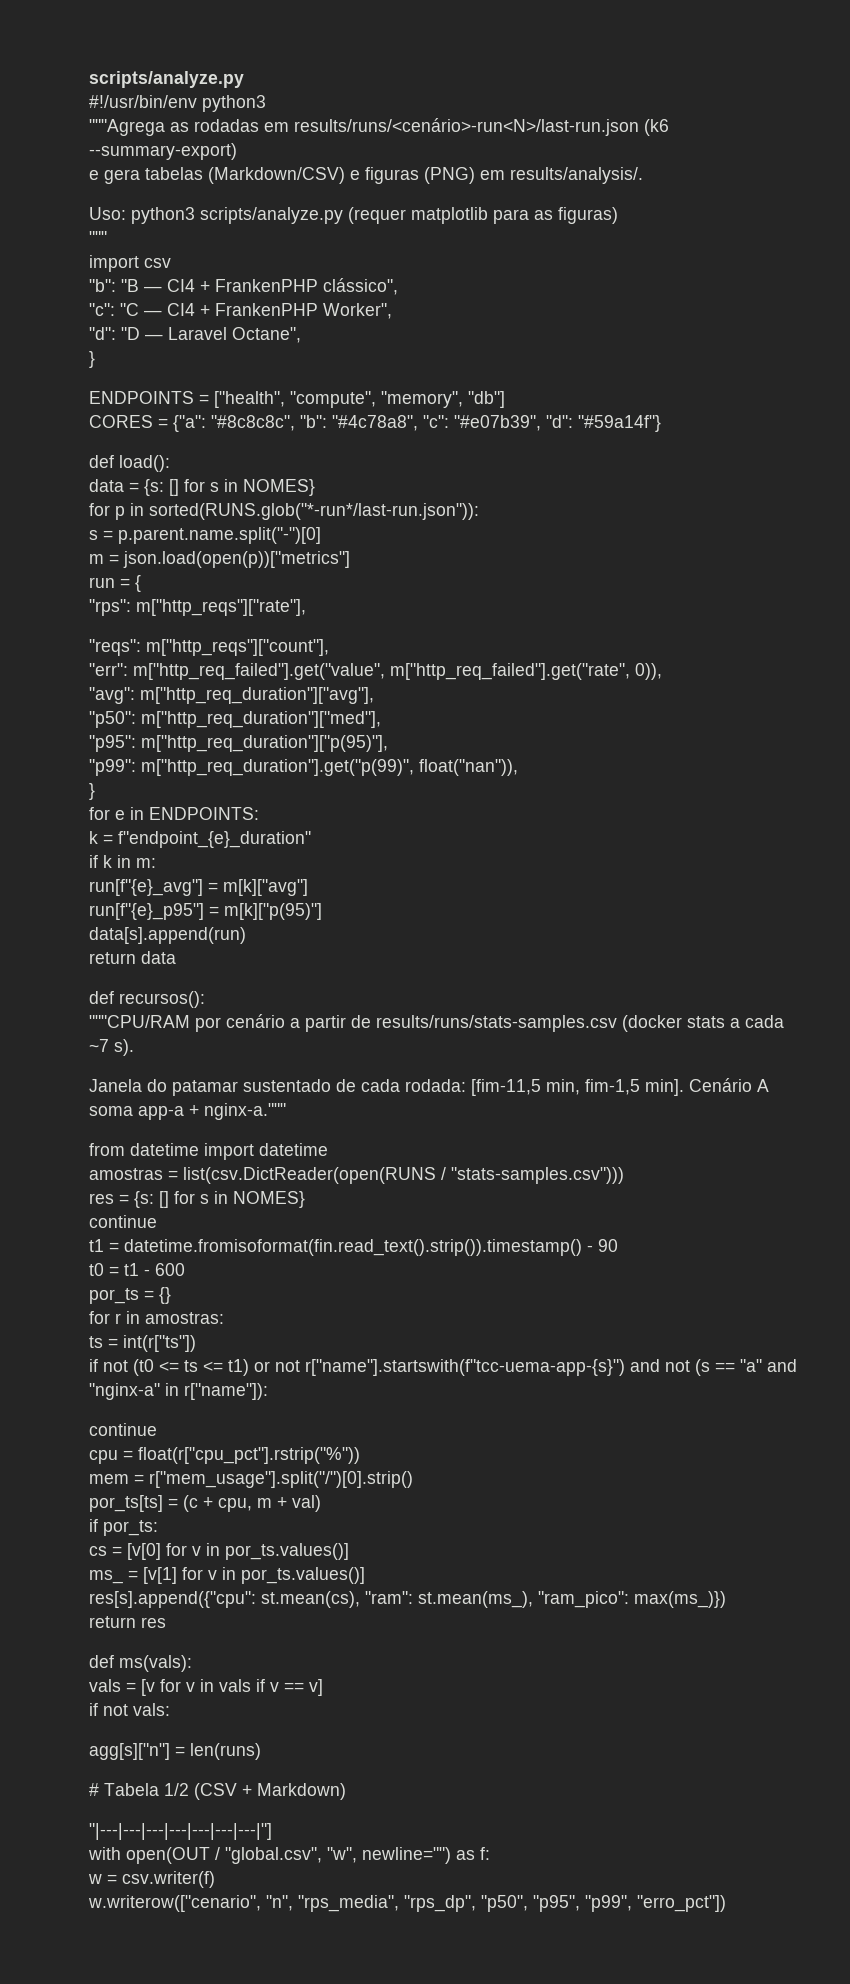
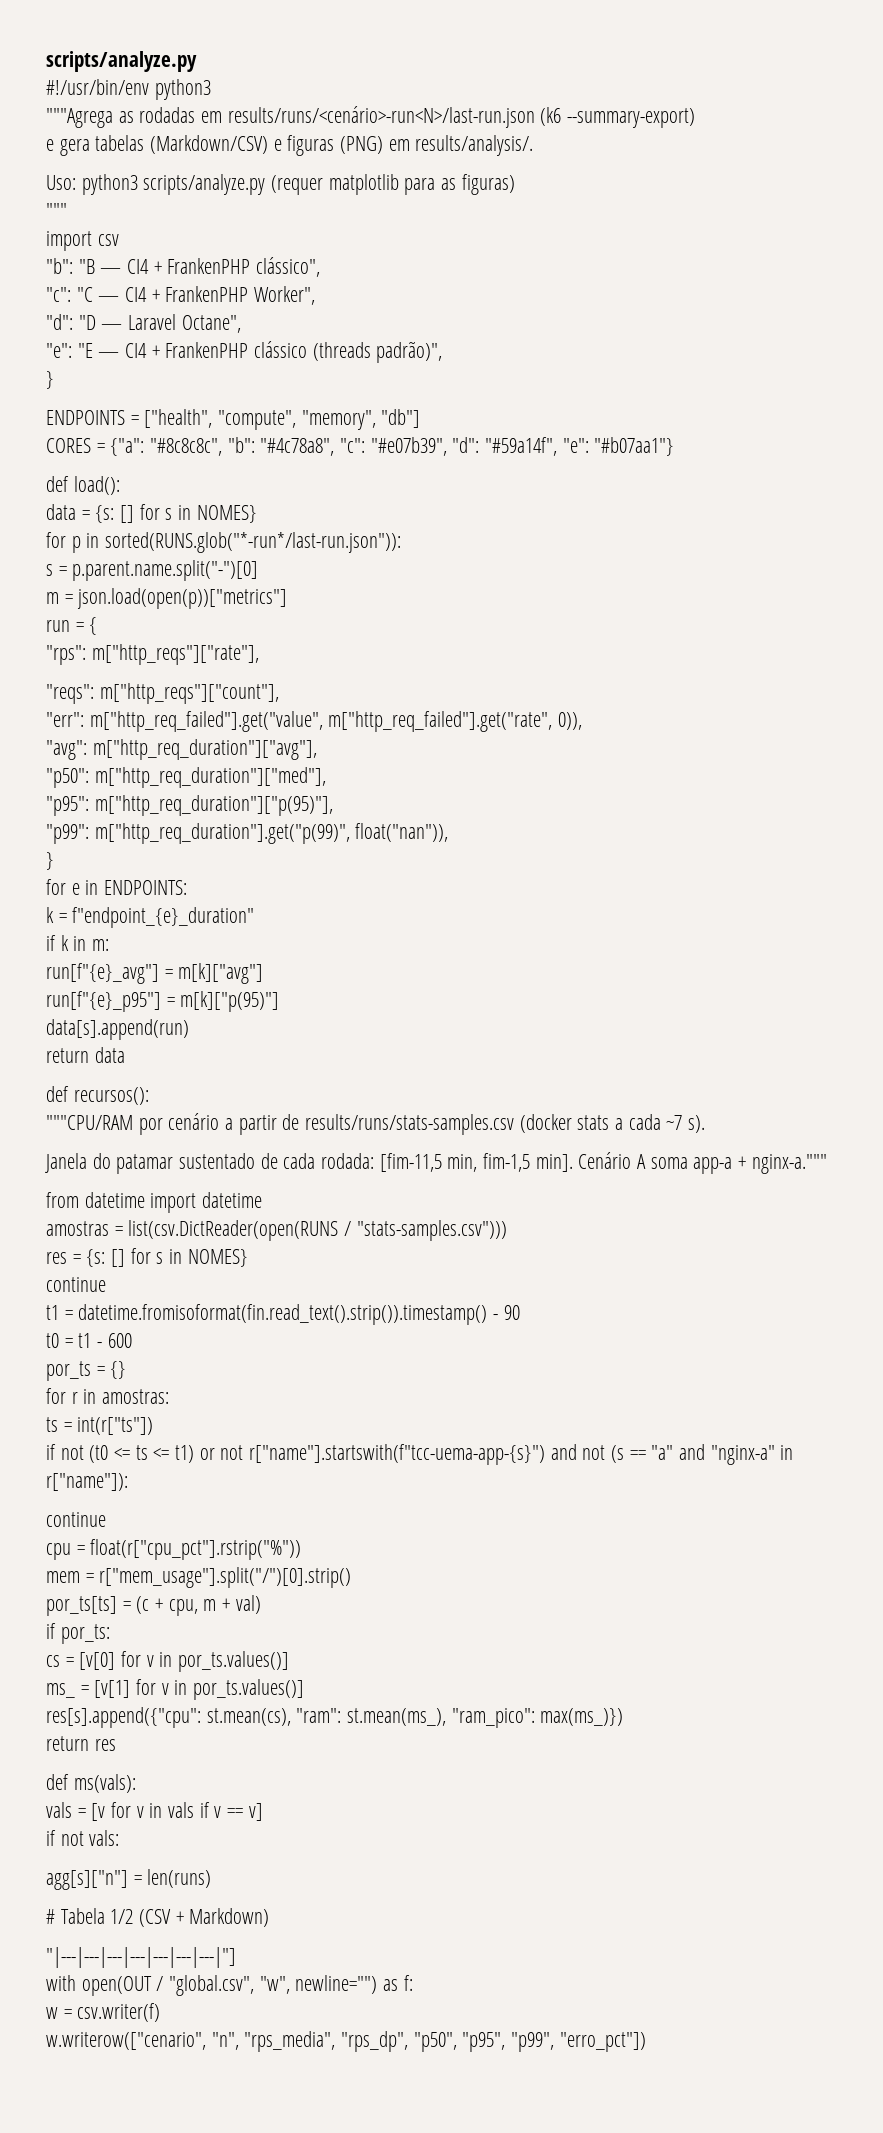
(301, 335) none -> [46,341,443,363] // "e": "E — CI4 + FrankenPHP clássico (threads padrão)",
[578,415,661,432] "#59a14f"} -> [484,437,675,456] "#59a14f", "e": "#b07aa1"}

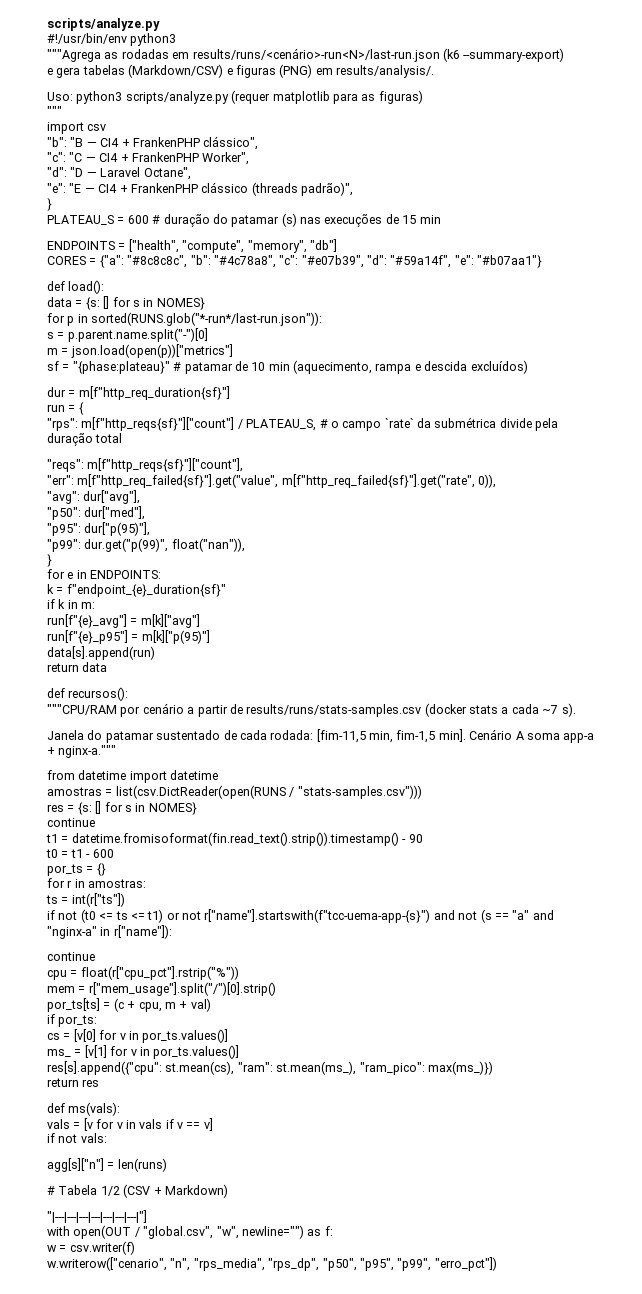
(54, 380) none -> [47,213,441,227] // PLATEAU_S = 600 # duração do patamar (s) nas execuções de 15 min
[46,617,98,635] [46,644,259,665] run = { // "rps": m["http_reqs"]["rate"], -> [47,360,528,374] [47,386,230,400] [47,402,84,415] [47,417,559,431] [47,433,123,446] sf = "{phase:plateau}" # patamar de 10 min (aquecimento, rampa e descida excluídos) // dur = m[f"http_req_duration{sf}"] // run = { // "rps": m[f"http_reqs{sf}"]["count"] / PLATEAU_S, # o campo `rate` da submétrica divide pela duração total
[99,683,279,704] m["http_reqs"]["count"], -> [87,458,244,472] m[f"http_reqs{sf}"]["count"],
[89,711,553,732] m["http_req_failed"].get("value", m["http_req_failed"].get("rate", -> [77,474,475,488] m[f"http_req_failed{sf}"].get("value", m[f"http_req_failed{sf}"].get("rate",
[92,739,317,760] m["http_req_duration"]["avg"], -> [83,490,141,504] dur["avg"],
[94,767,326,788] m["http_req_duration"]["med"], -> [84,506,146,520] dur["med"],
[94,795,333,816] m["http_req_duration"]["p(95)"], -> [84,522,151,536] dur["p(95)"],
[94,823,350,844] m["http_req_duration"].get("p(99)", -> [84,538,169,552] dur.get("p(99)",
[72,907,255,928] f"endpoint_{e}_duration" -> [66,584,226,597] f"endpoint_{e}_duration{sf}"

